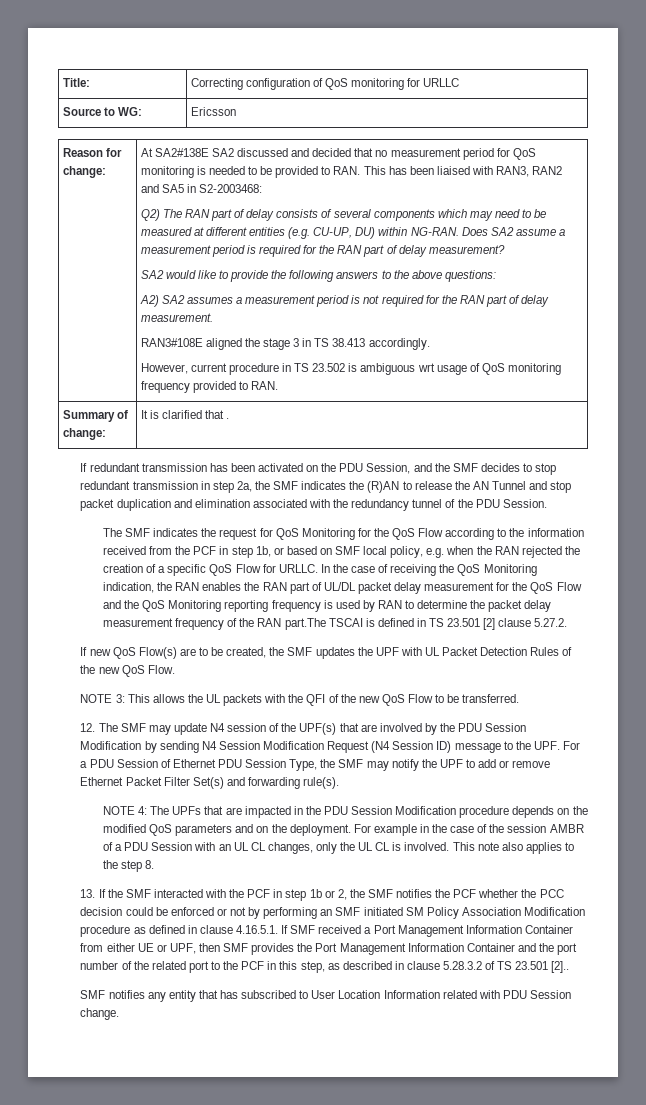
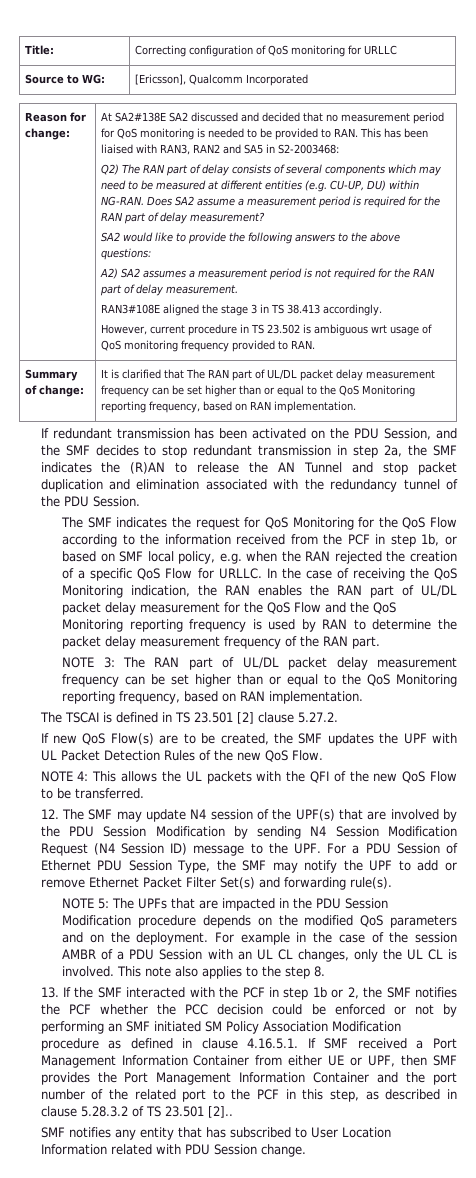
[190,107,236,116] Ericsson -> [134,74,308,86] [Ericsson], Qualcomm Incorporated
[226,418,230,419] . -> [185,369,435,381] [100,385,415,397] [100,401,356,413] The RAN part of UL/DL packet delay measurement frequency can be set higher than or equal to the QoS Monitoring reporting frequency, based on RAN implementation.
[284,618,326,630] part.The -> [352,636,381,649] [62,657,457,670] [62,674,457,687] [62,691,364,704] [39,712,62,723] part. // NOTE 3: The RAN part of UL/DL packet delay measurement frequency can be set higher than or equal to the QoS Monitoring reporting frequency, based on RAN implementation. // The
[115,694,125,703] 3: -> [77,771,89,781] 4:
[138,806,148,815] 4: -> [98,898,110,909] 5:

